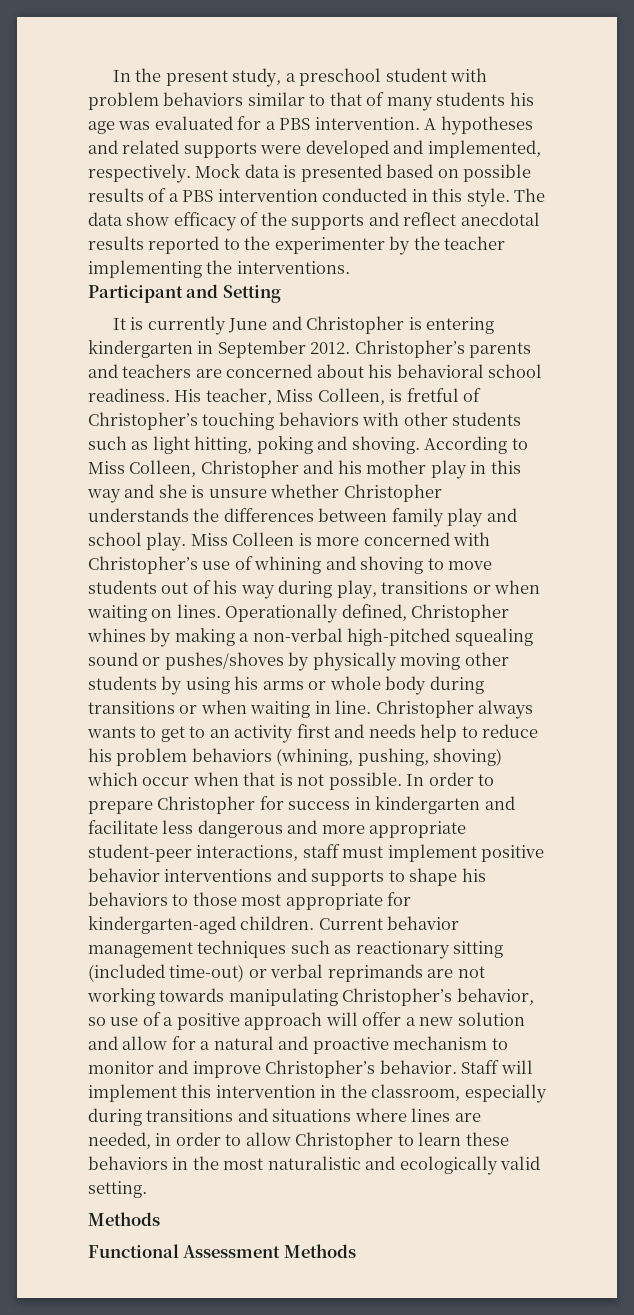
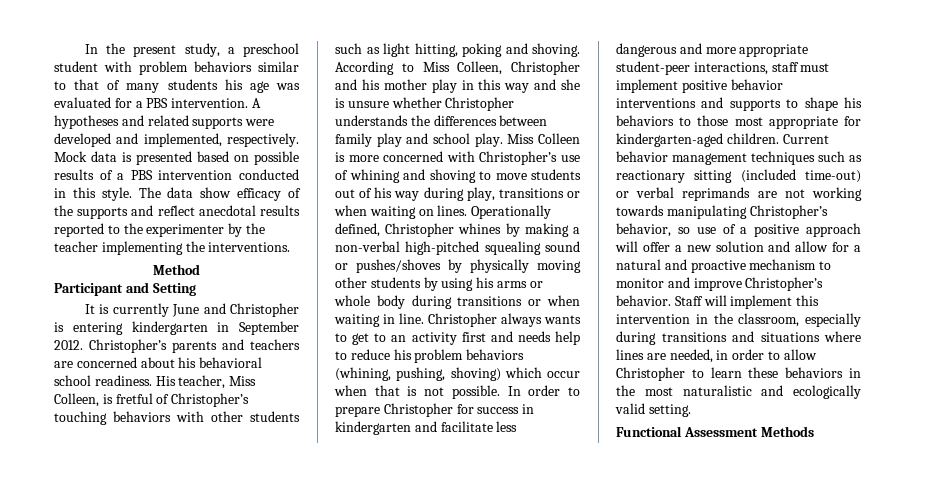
(350, 267) none -> [153,264,200,275] // Method
[88,1212,160,1226] // Methods -> (691, 410) none

